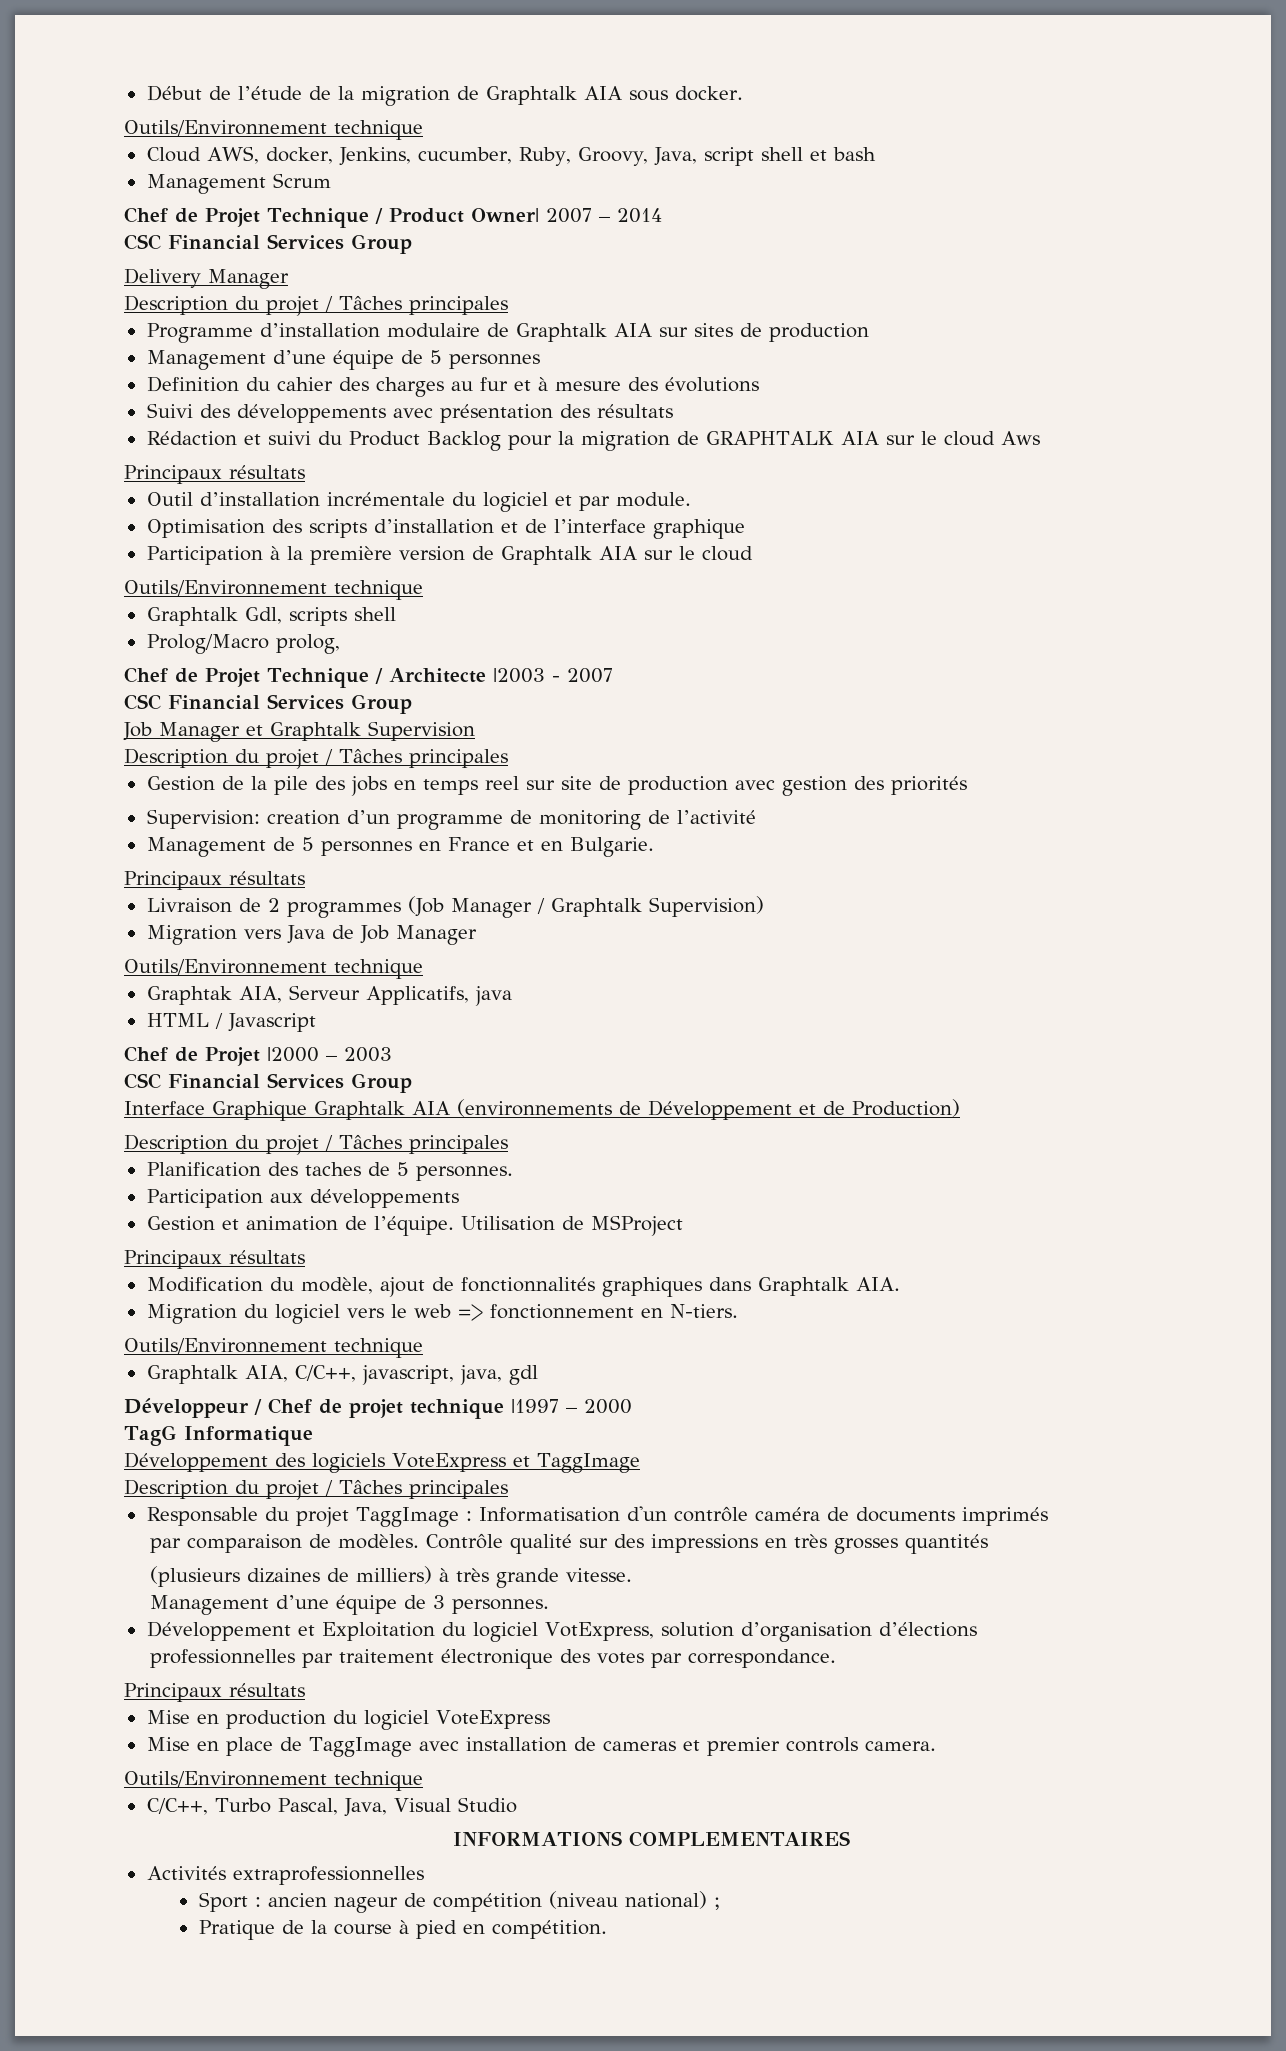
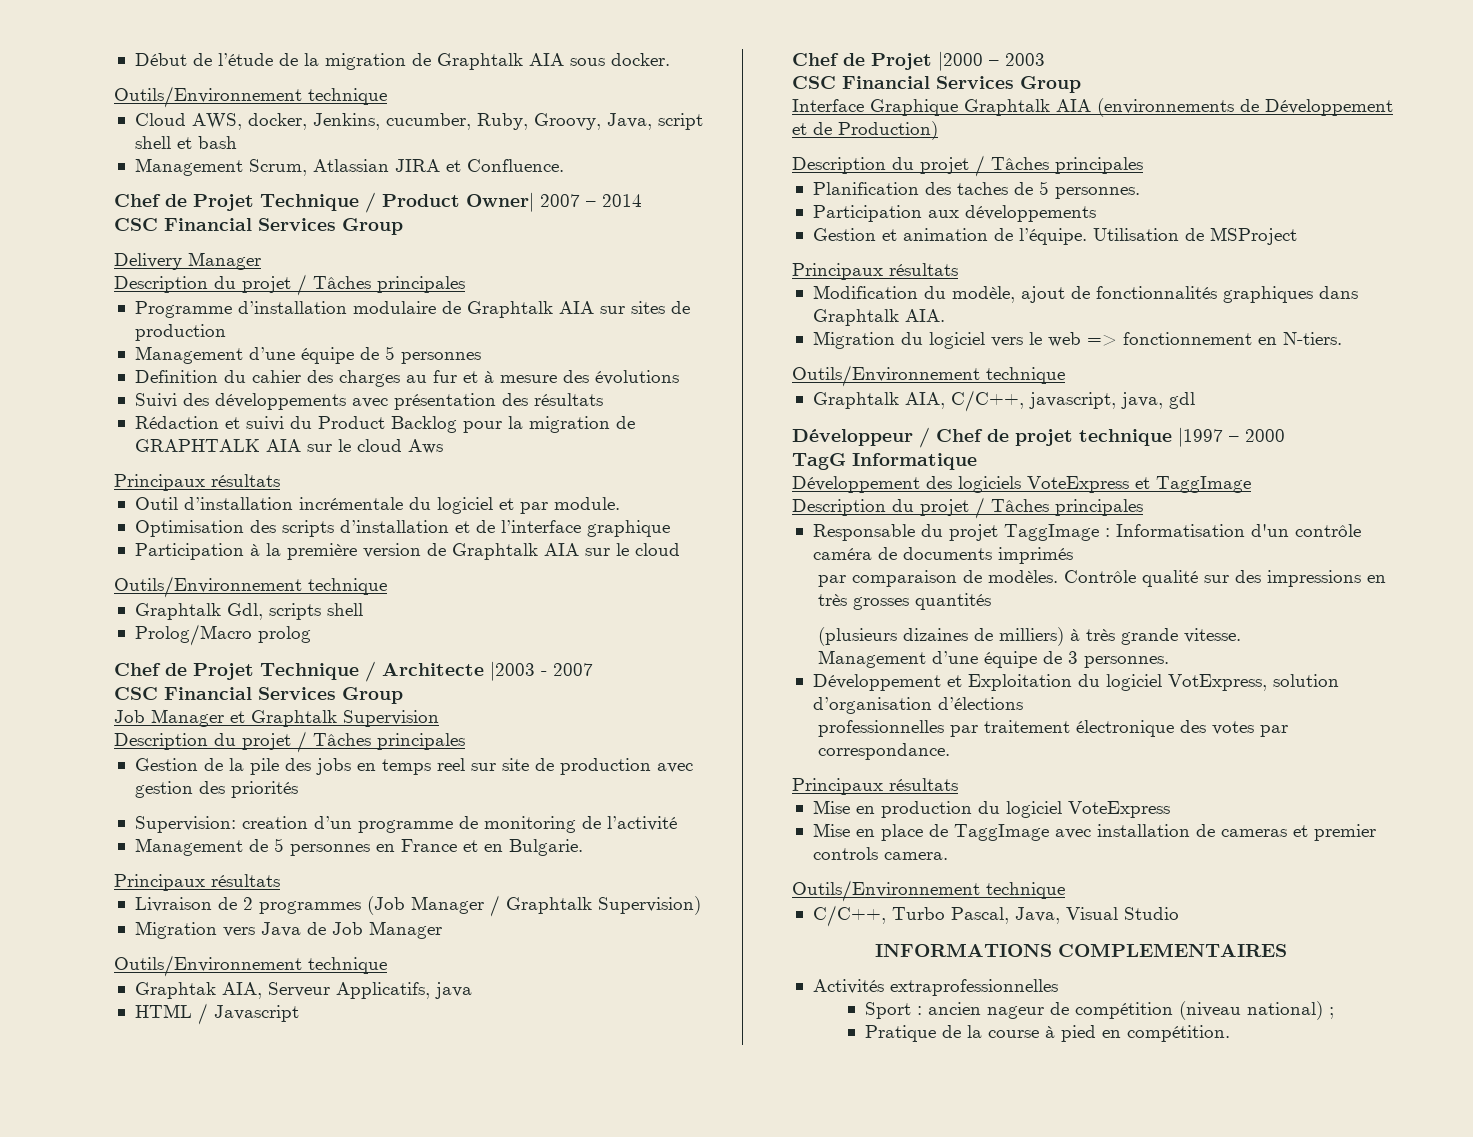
[272,173,331,188] Scrum -> [248,159,564,176] Scrum, Atlassian JIRA et Confluence.
[275,634,340,654] prolog, -> [257,626,311,643] prolog

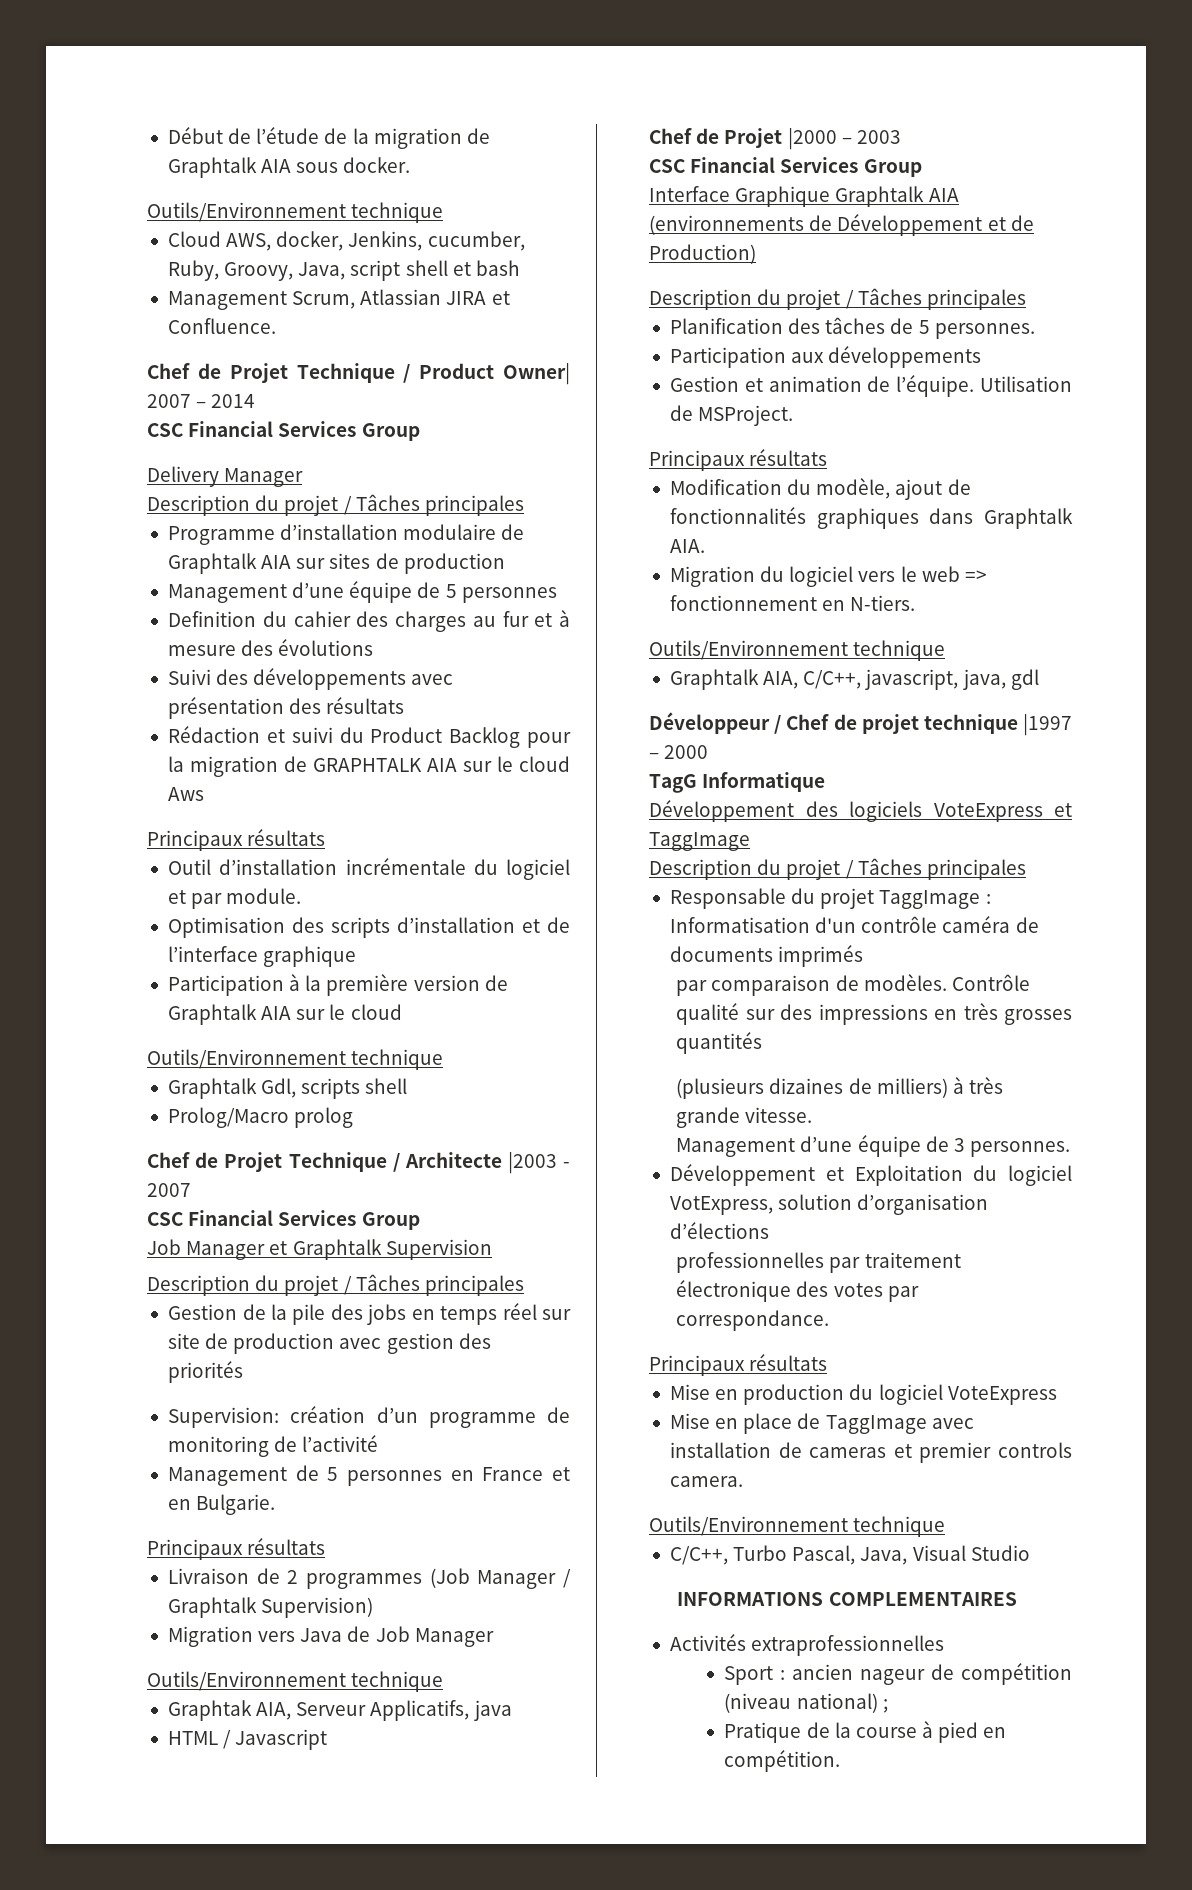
[436,758,465,771] reel -> [502,1303,537,1320] réel
[241,816,308,829] creation -> [290,1406,366,1423] création
[956,182,1008,195] taches -> [825,317,886,334] tâches
[1209,227,1297,245] MSProject -> [698,405,794,426] MSProject.

